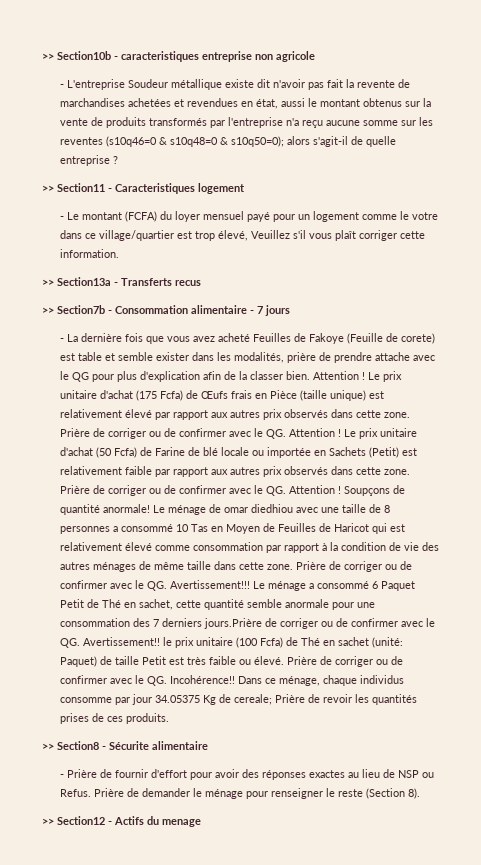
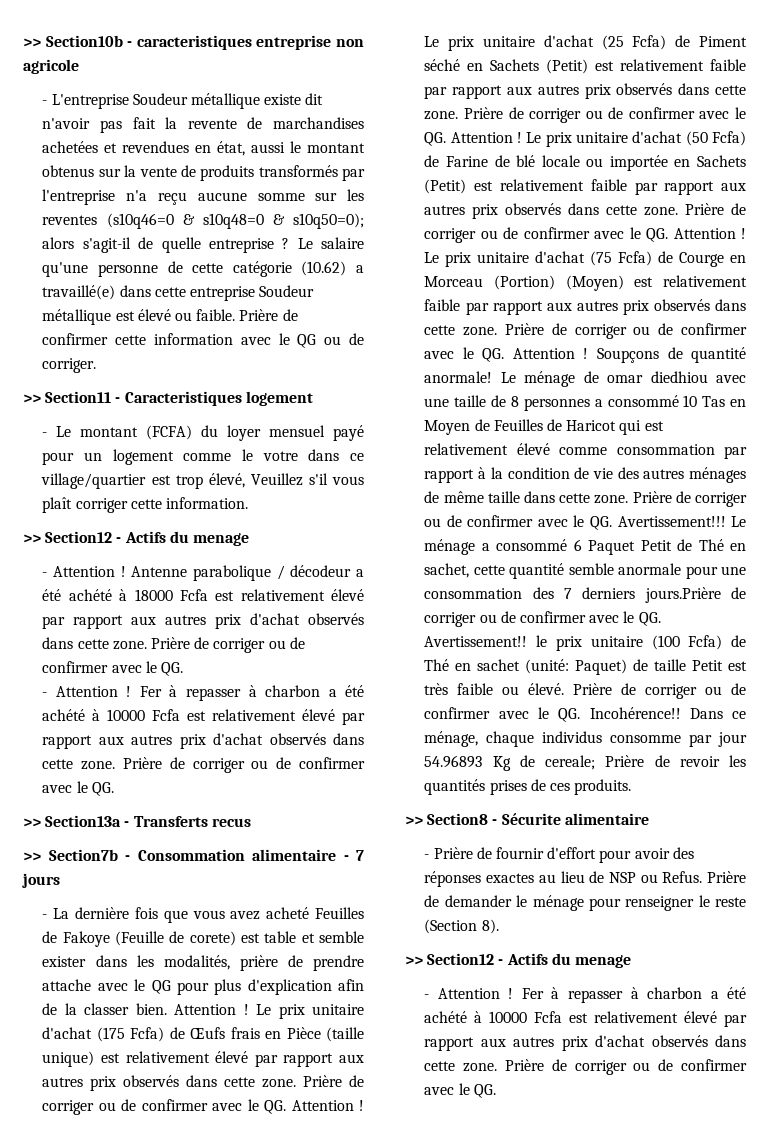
(118, 160) none -> [297,237,365,249] [42,261,364,277] [42,285,315,301] [42,309,298,325] [42,333,364,348] [42,358,97,373] Le salaire qu'une personne de cette catégorie (10.62) a travaillé(e) dans cette entreprise Soudeur métallique est élevé ou faible. Prière de confirmer cette information avec le QG ou de corriger.
(119, 253) none -> [23,531,249,546] [42,565,364,581] [42,589,364,601] [42,613,364,629] [42,637,305,653] [42,661,184,676] [42,685,364,701] [42,709,365,725] [42,733,364,749] [42,757,365,773] [42,781,114,796] // >> Section12 - Actifs du menage // - Attention ! Antenne parabolique / décodeur a été achété à 18000 Fcfa est relativement élevé par rapport aux autres prix d'achat observés dans cette zone. Prière de corriger ou de confirmer avec le QG. // - Attention ! Fer à repasser à charbon a été achété à 10000 Fcfa est relativement élevé par rapport aux autres prix d'achat observés dans cette zone. Prière de corriger ou de confirmer avec le QG.
(93, 451) none -> [601,35,747,50] [424,59,746,74] [424,83,746,99] [424,107,746,123] [424,131,683,147] (25 Fcfa) de Piment séché en Sachets (Petit) est relativement faible par rapport aux autres prix observés dans cette zone. Prière de corriger ou de confirmer avec le QG. Attention ! Le prix unitaire d'achat
(341, 490) none -> [424,251,746,267] [424,275,747,291] [424,299,746,315] [424,323,747,339] [424,347,589,362] Le prix unitaire d'achat (75 Fcfa) de Courge en Morceau (Portion) (Moyen) est relativement faible par rapport aux autres prix observés dans cette zone. Prière de corriger ou de confirmer avec le QG. Attention !
[154,695,200,703] 34.05375 -> [424,755,483,768] 54.96893
(201, 823) none -> [424,987,746,1003] [424,1011,747,1027] [424,1035,746,1051] [424,1059,747,1075] [424,1083,496,1098] // - Attention ! Fer à repasser à charbon a été achété à 10000 Fcfa est relativement élevé par rapport aux autres prix d'achat observés dans cette zone. Prière de corriger ou de confirmer avec le QG.

